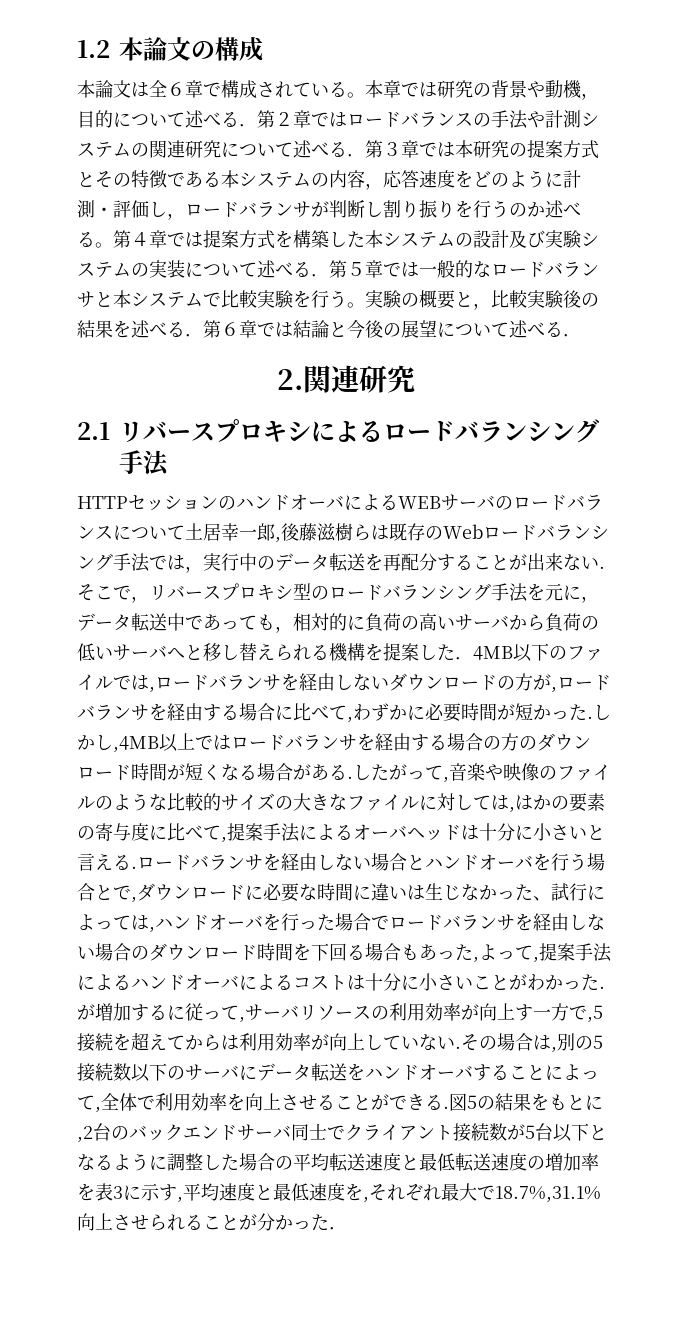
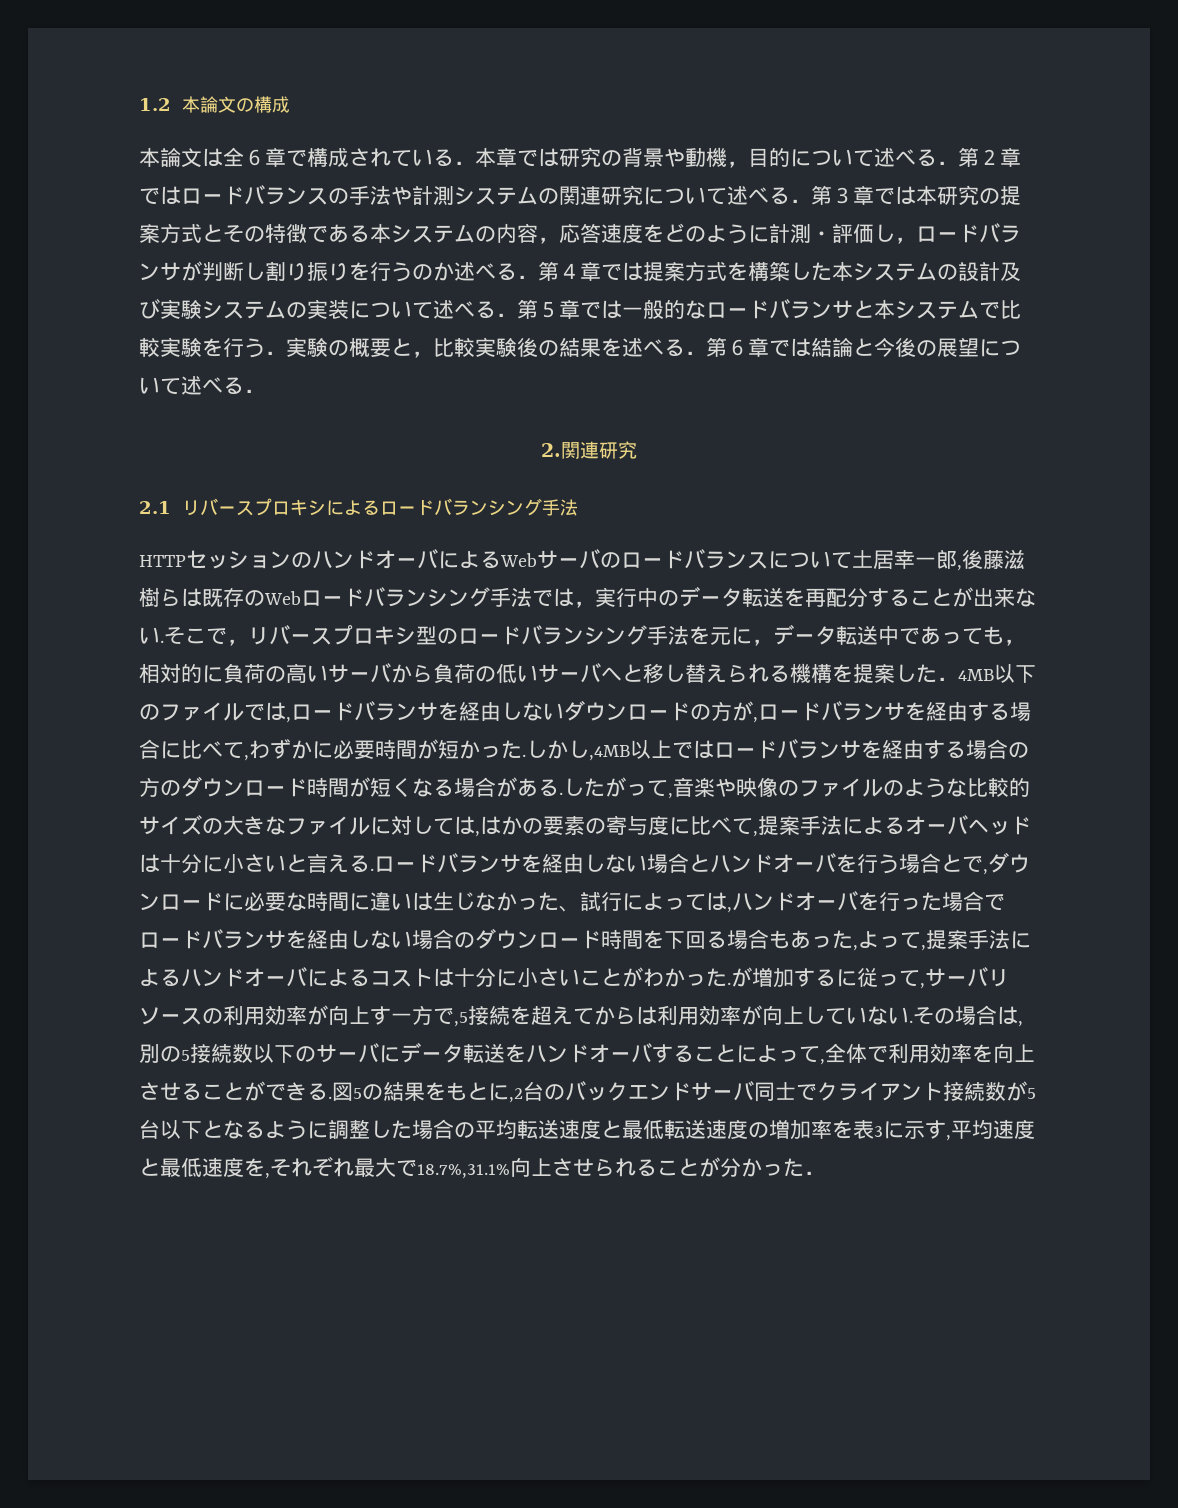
[347,92,365,98] 。 -> [454,161,475,165] ．
[95,242,113,248] 。 -> [517,275,538,279] ．
[347,302,365,308] 。 -> [265,351,286,355] ．
[398,496,441,509] WEB -> [500,553,537,567] Web

